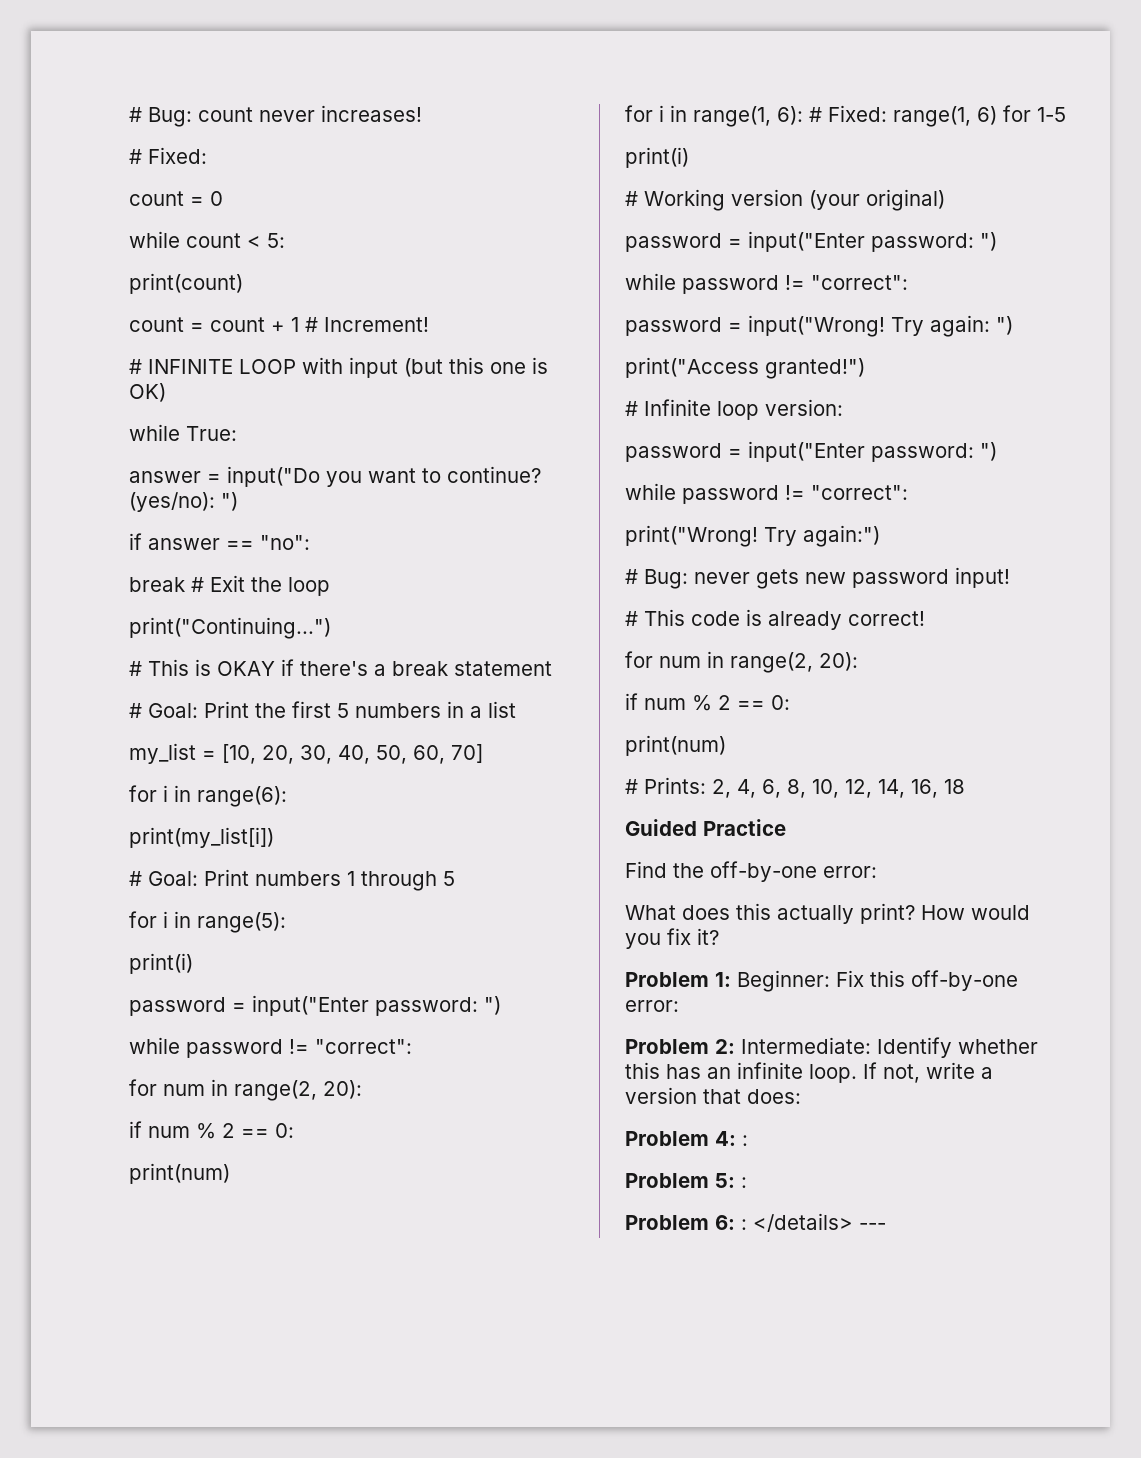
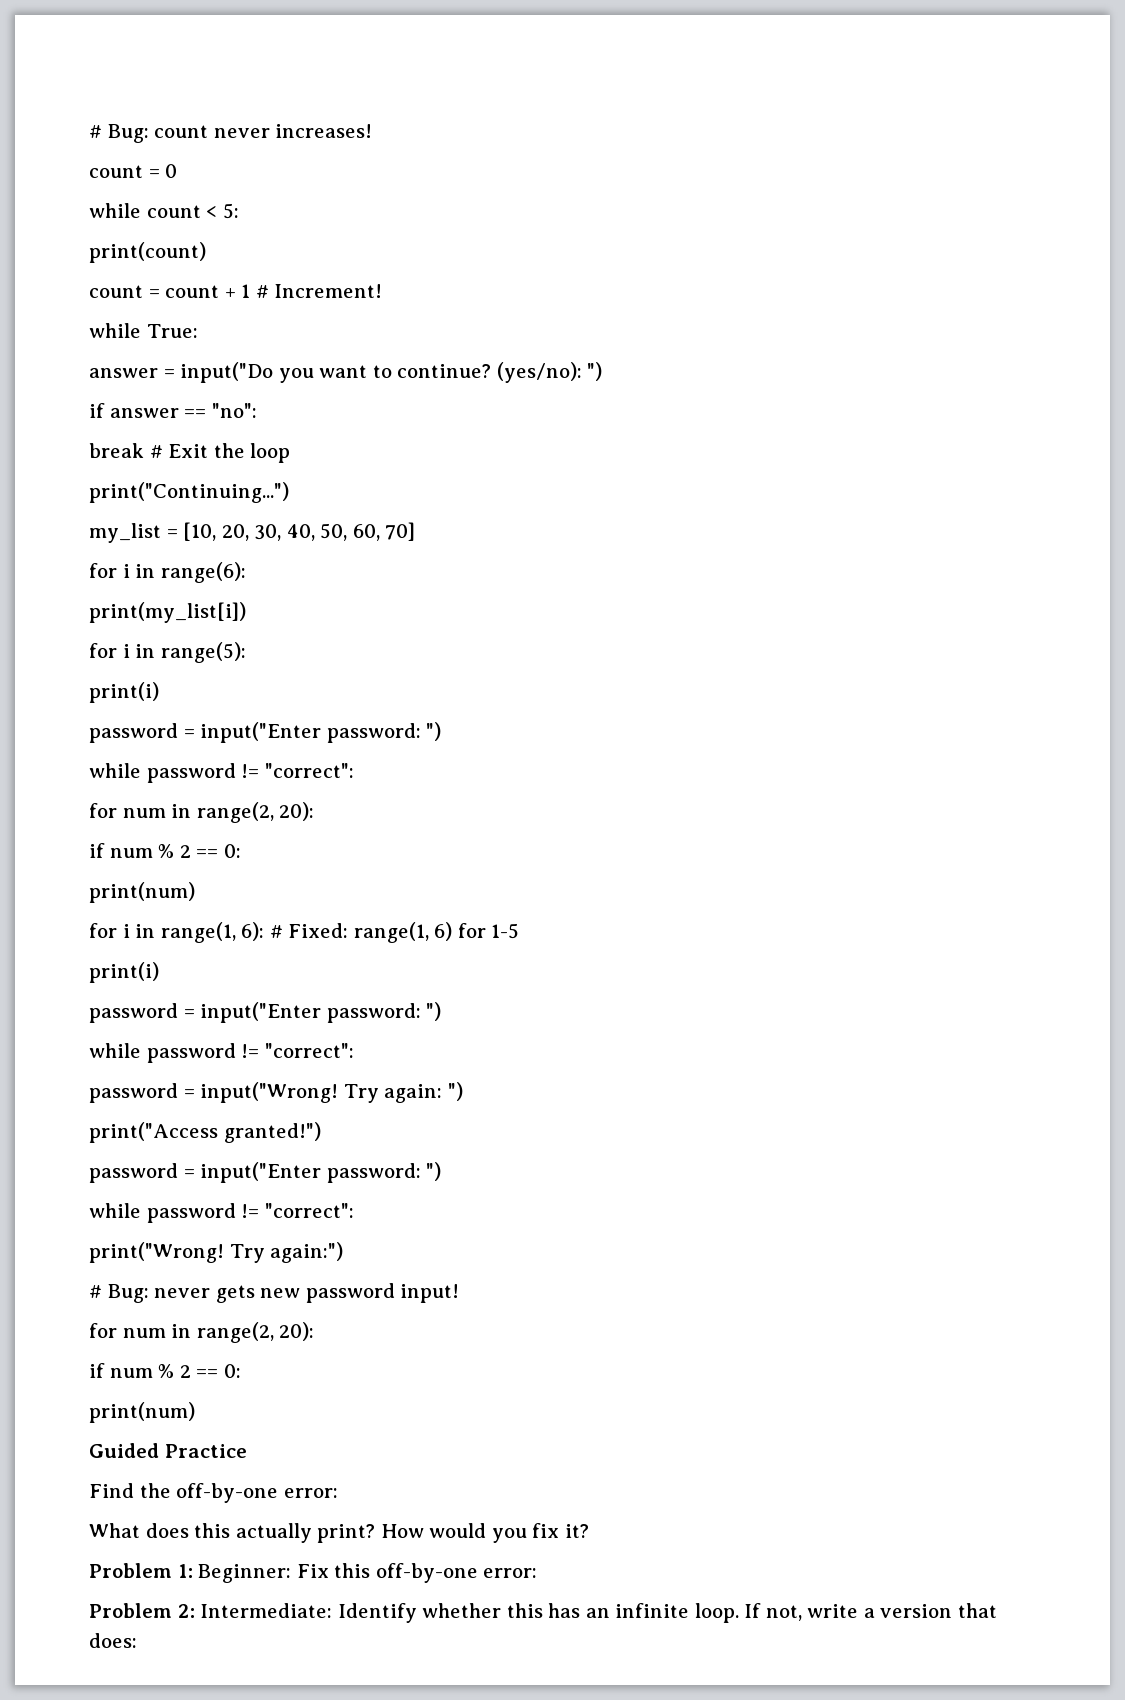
[129,147,207,164] // # Fixed: -> (373, 131) none
[129,357,548,378] [129,383,166,402] // # INFINITE LOOP with input (but this one is OK) -> (383, 291) none
[129,659,552,676] [129,701,516,718] // # This is OKAY if there's a break statement // # Goal: Print the first 5 numbers in a list -> (289, 492) none
[129,869,455,891] // # Goal: Print numbers 1 through 5 -> (246, 612) none
[625,189,945,211] // # Working version (your original) -> (159, 972) none
[625,399,843,420] // # Infinite loop version: -> (321, 1132) none
[625,609,925,630] // # This code is already correct! -> (460, 1293) none
[625,777,965,798] // # Prints: 2, 4, 6, 8, 10, 12, 14, 16, 18 -> (195, 1412) none
[625,1131,748,1146] [625,1173,747,1188] [625,1213,886,1232] // Problem 4: : // Problem 5: : // Problem 6: : </details> --- -> (137, 1640) none

